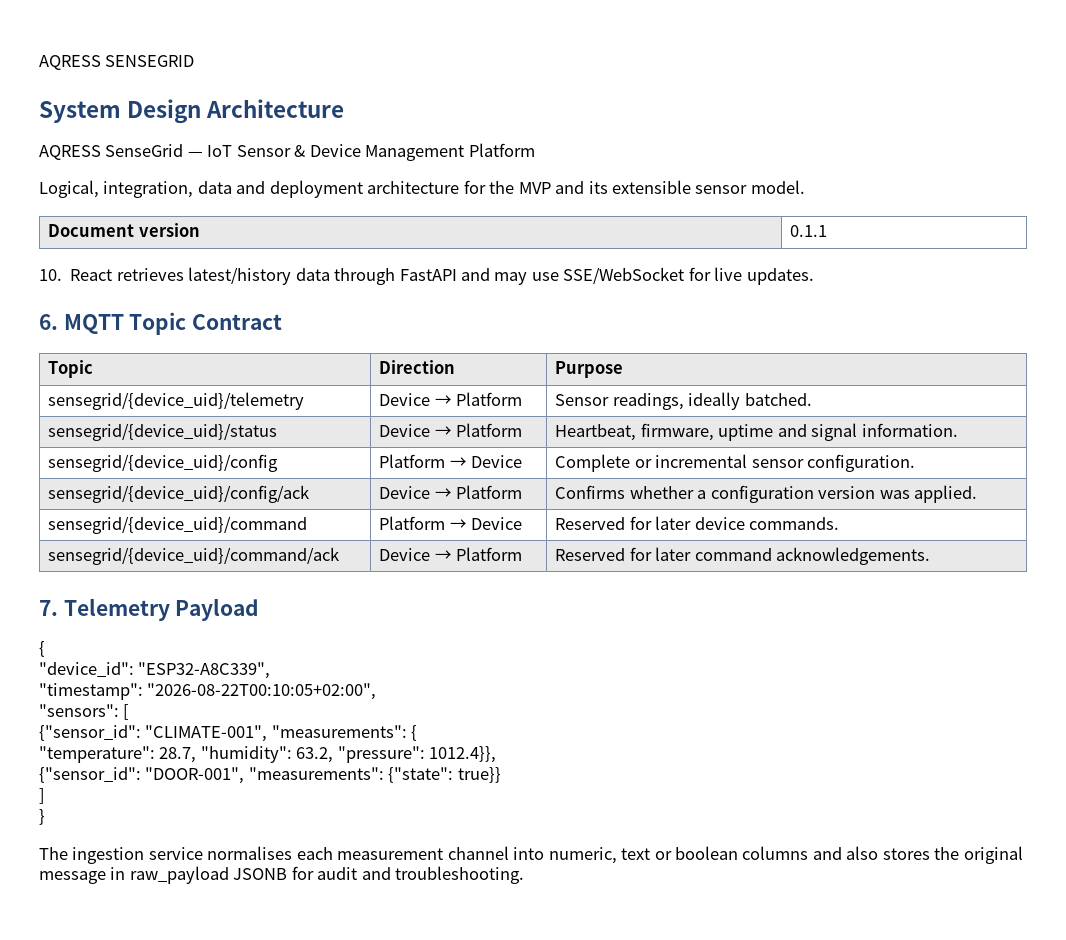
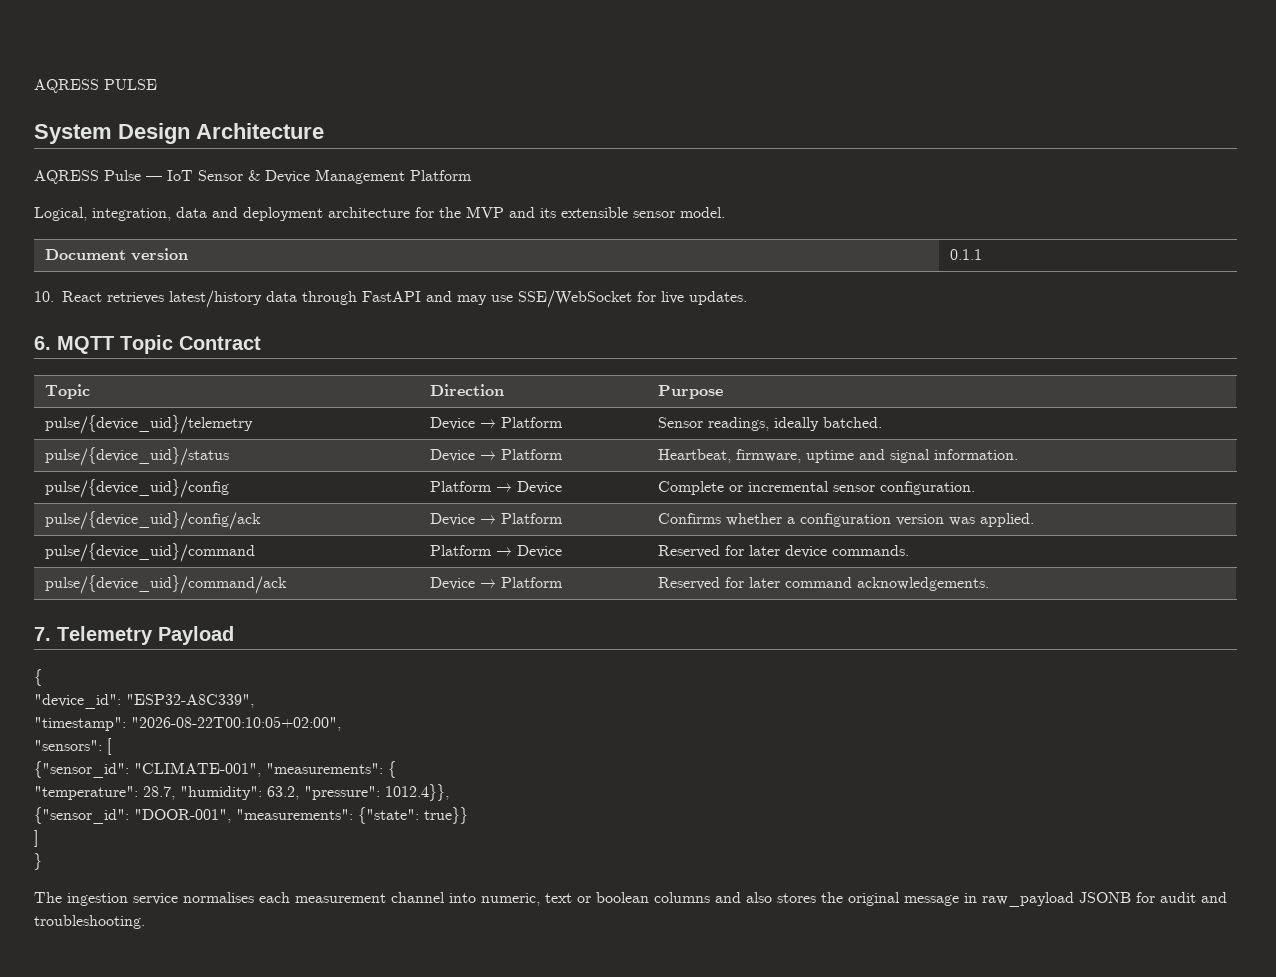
[39,55,195,70] AQRESS SENSEGRID -> [34,79,157,93] AQRESS PULSE
[105,144,184,157] SenseGrid -> [104,170,141,181] Pulse
[48,392,305,410] sensegrid/{device_uid}/telemetry -> [44,415,253,434] pulse/{device_uid}/telemetry
[48,423,278,441] sensegrid/{device_uid}/status -> [44,447,229,466] pulse/{device_uid}/status
[48,454,279,472] sensegrid/{device_uid}/config -> [44,479,229,498] pulse/{device_uid}/config
[48,485,310,503] sensegrid/{device_uid}/config/ack -> [44,511,261,530] pulse/{device_uid}/config/ack
[48,516,308,534] sensegrid/{device_uid}/command -> [44,543,255,562] pulse/{device_uid}/command
[48,547,340,565] sensegrid/{device_uid}/command/ack -> [44,575,287,594] pulse/{device_uid}/command/ack

